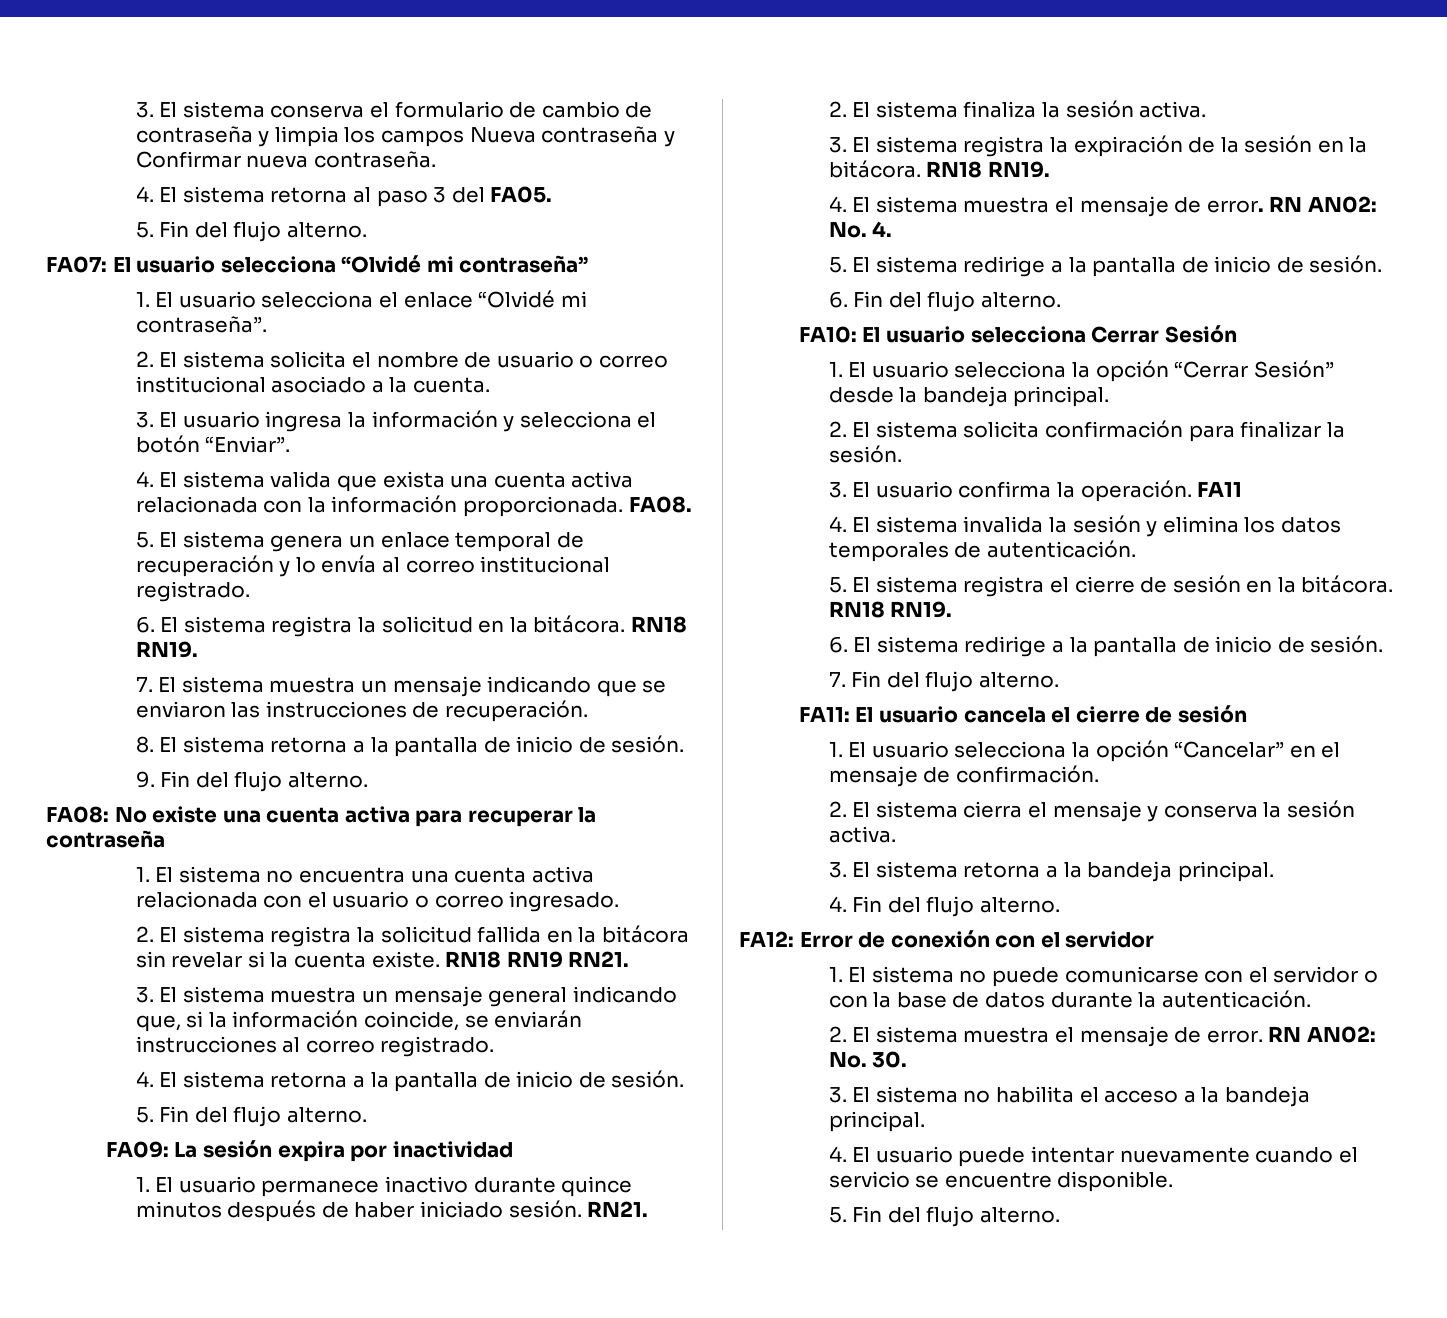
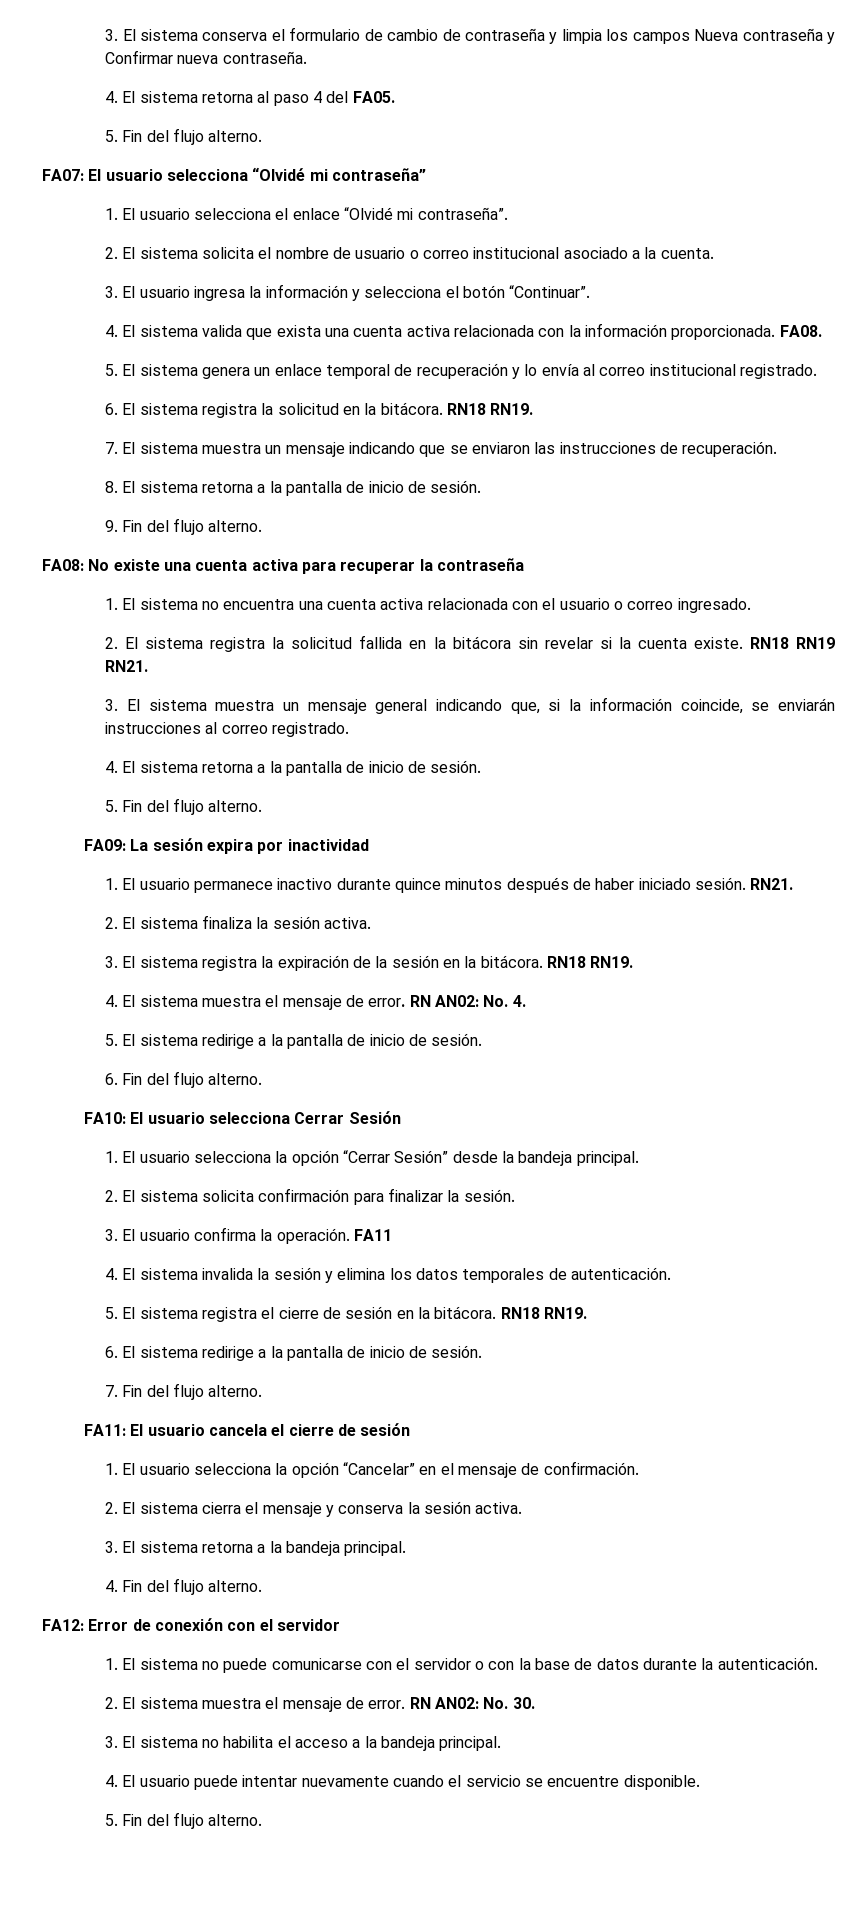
[433,187,447,203] 3 -> [313,91,323,103] 4
[205,436,291,453] “Enviar”. -> [509,285,591,298] “Continuar”.

